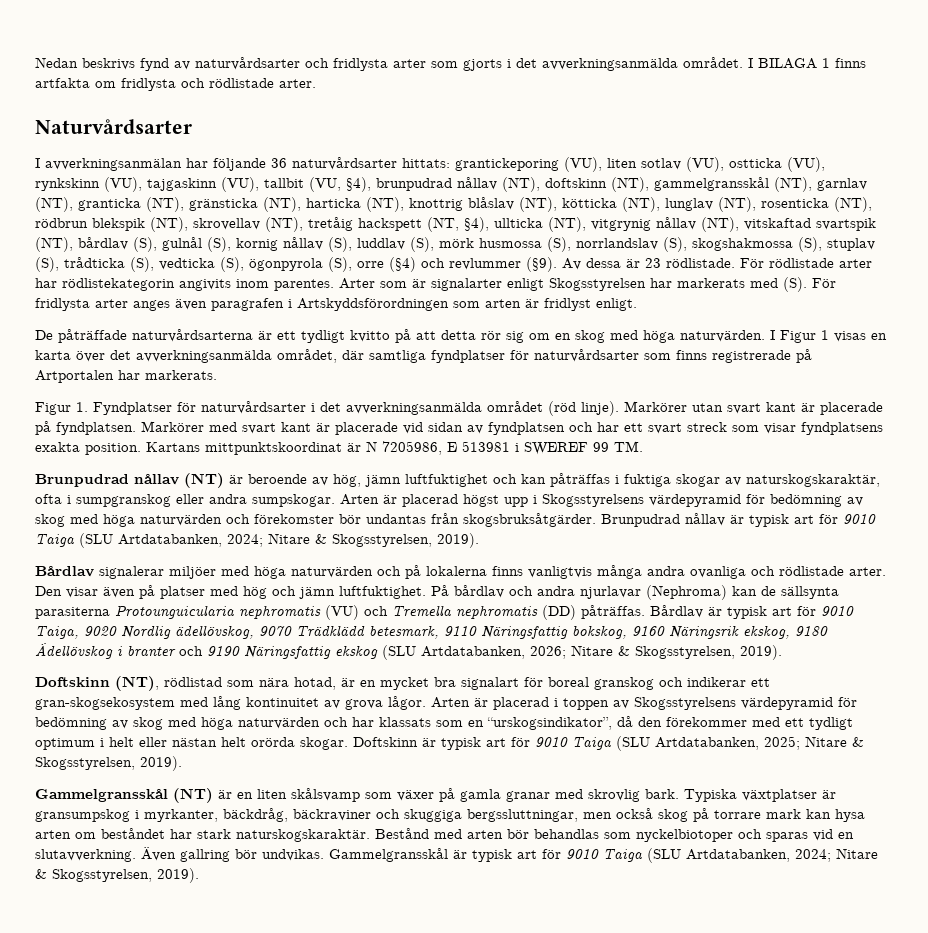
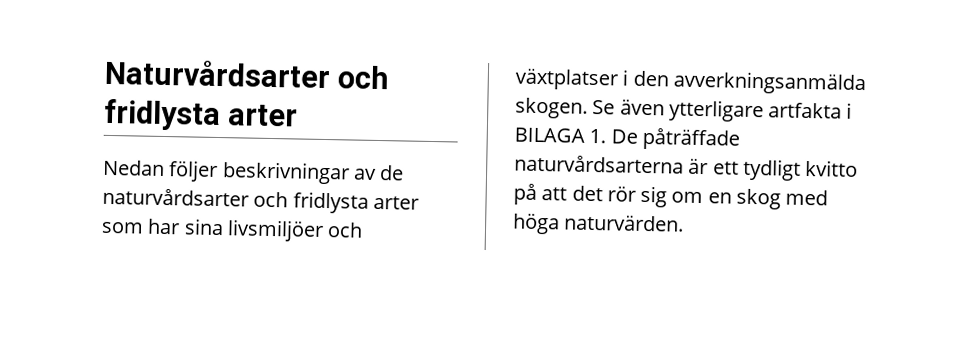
[35,57,190,71] Nedan beskrivs fynd av -> [104,58,391,90] [103,98,299,132] [102,159,405,185] Naturvårdsarter och fridlysta arter // Nedan följer beskrivningar av de
[463,57,866,71] [35,78,316,91] [35,119,192,134] [35,157,825,172] [35,177,867,192] [35,197,872,212] [35,217,876,232] [35,237,875,252] [35,257,872,272] [35,277,836,292] [35,298,637,311] gjorts i det avverkningsanmälda området. I BILAGA 1 finns artfakta om fridlysta och rödlistade arter. // Naturvårdsarter // I avverkningsanmälan har följande 36 naturvårdsarter hittats: grantickeporing (VU), liten sotlav (VU), ostticka (VU), rynkskinn (VU), tajgaskinn (VU), tallbit (VU, §4), brunpudrad nållav (NT), doftskinn (NT), gammelgransskål (NT), garnlav (NT), granticka (NT), gränsticka (NT), harticka (NT), knottrig blåslav (NT), kötticka (NT), lunglav (NT), rosenticka (NT), rödbrun blekspik (NT), skrovellav (NT), tretåig hackspett (NT, §4), ullticka (NT), vitgrynig nållav (NT), vitskaftad svartspik (NT), bårdlav (S), gulnål (S), kornig nållav (S), luddlav (S), mörk husmossa (S), norrlandslav (S), skogshakmossa (S), stuplav (S), trådticka (S), vedticka (S), ögonpyrola (S), orre (§4) och revlummer (§9). Av dessa är 23 rödlistade. För rödlistade arter har rödlistekategorin angivits inom parentes. Arter som är signalarter enligt Skogsstyrelsen har markerats med (S). För fridlysta arter anges även paragrafen i Artskyddsförordningen som arten är fridlyst enligt. // -> [147,218,364,242] [515,68,866,96] [515,97,853,123] [514,127,607,144] har sina livsmiljöer och växtplatser i den avverkningsanmälda skogen. Se även ytterligare artfakta i BILAGA 1.
[441,330,476,340] detta -> [571,185,603,202] det
[770,330,887,343] [35,349,812,363] [35,370,217,383] [35,401,883,416] [35,421,883,435] [35,441,643,455] [35,473,880,488] [35,494,863,507] [35,513,876,527] [35,533,479,548] [35,565,886,579] [35,585,839,600] [35,605,854,620] [35,625,828,639] [35,643,782,660] [35,676,770,691] [35,696,857,710] [35,716,853,730] [35,736,864,751] [35,756,182,771] [35,788,836,803] [35,808,865,822] [35,828,854,842] [35,847,878,863] [35,868,199,883] I Figur 1 visas en karta över det avverkningsanmälda området, där samtliga fyndplatser för naturvårdsarter som finns registrerade på Artportalen har markerats. // Figur 1. Fyndplatser för naturvårdsarter i det avverkningsanmälda området (röd linje). Markörer utan svart kant är placerade på fyndplatsen. Markörer med svart kant är placerade vid sidan av fyndplatsen och har ett svart streck som visar fyndplatsens exakta position. Kartans mittpunktskoordinat är N 7205986, E 513981 i SWEREF 99 TM. // Brunpudrad nållav (NT) är beroende av hög, jämn luftfuktighet och kan påträffas i fuktiga skogar av naturskogskaraktär, ofta i sumpgranskog eller andra sumpskogar. Arten är placerad högst upp i Skogsstyrelsens värdepyramid för bedömning av skog med höga naturvärden och förekomster bör undantas från skogsbruksåtgärder. Brunpudrad nållav är typisk art för 9010 Taiga (SLU Artdatabanken, 2024; Nitare & Skogsstyrelsen, 2019). // Bårdlav signalerar miljöer med höga naturvärden och på lokalerna finns vanligtvis många andra ovanliga och rödlistade arter. Den visar även på platser med hög och jämn luftfuktighet. På bårdlav och andra njurlavar (Nephroma) kan de sällsynta parasiterna Protounguicularia nephromatis (VU) och Tremella nephromatis (DD) påträffas. Bårdlav är typisk art för 9010 Taiga, 9020 Nordlig ädellövskog, 9070 Trädklädd betesmark, 9110 Näringsfattig bokskog, 9160 Näringsrik ekskog, 9180 Ädellövskog i branter och 9190 Näringsfattig ekskog (SLU Artdatabanken, 2026; Nitare & Skogsstyrelsen, 2019). // Doftskinn (NT), rödlistad som nära hotad, är en mycket bra signalart för boreal granskog och indikerar ett gran-skogsekosystem med lång kontinuitet av grova lågor. Arten är placerad i toppen av Skogsstyrelsens värdepyramid för bedömning av skog med höga naturvärden och har klassats som en “urskogsindikator”, då den förekommer med ett tydligt optimum i helt eller nästan helt orörda skogar. Doftskinn är typisk art för 9010 Taiga (SLU Artdatabanken, 2025; Nitare & Skogsstyrelsen, 2019). // Gammelgransskål (NT) är en liten skålsvamp som växer på gamla granar med skrovlig bark. Typiska växtplatser är gransumpskog i myrkanter, bäckdråg, bäckraviner och skuggiga bergssluttningar, men också skog på torrare mark kan hysa arten om beståndet har stark naturskogskaraktär. Bestånd med arten bör behandlas som nyckelbiotoper och sparas vid en slutavverkning. Även gallring bör undvikas. Gammelgransskål är typisk art för 9010 Taiga (SLU Artdatabanken, 2024; Nitare & Skogsstyrelsen, 2019). -> (685, 223) none

